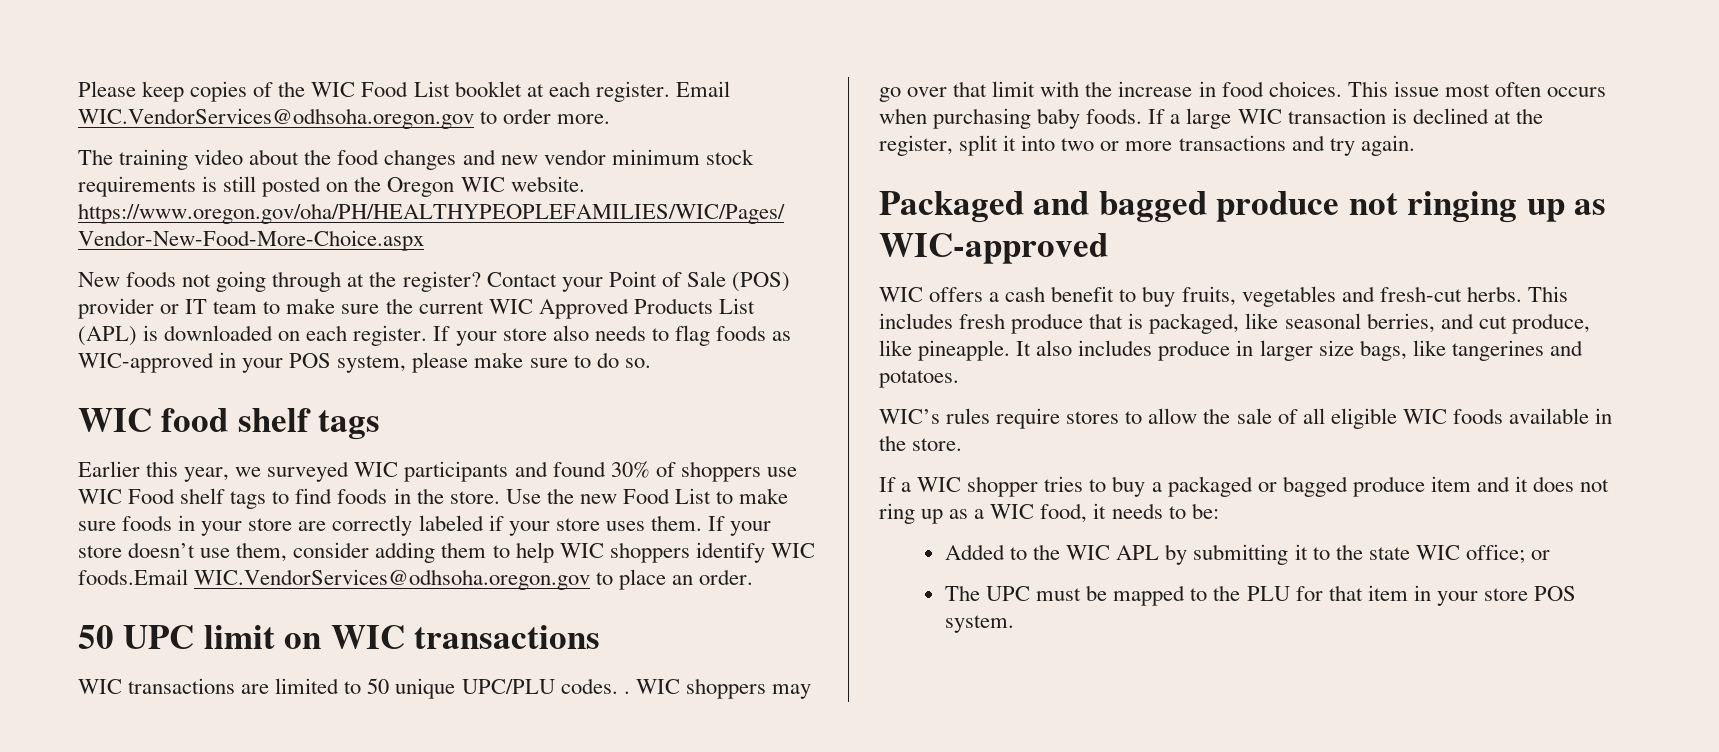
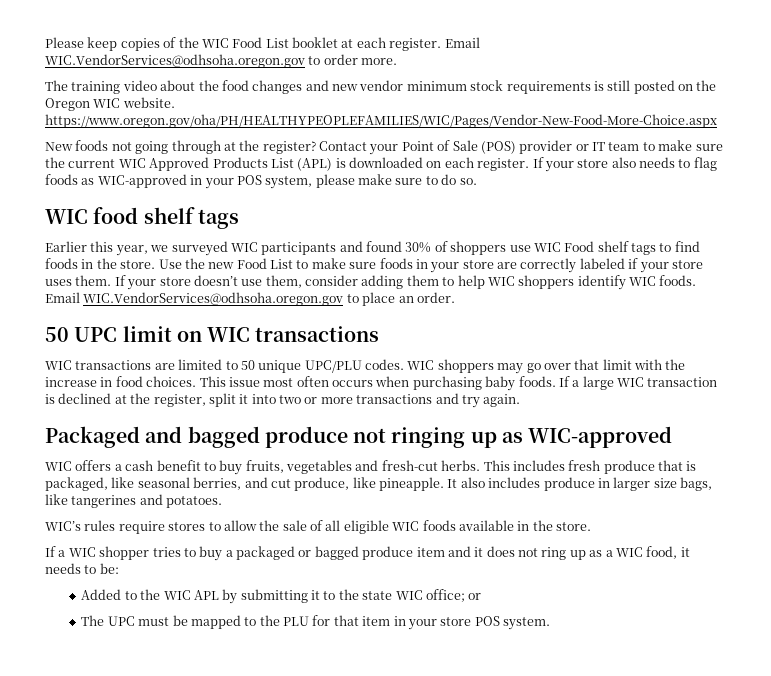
[78,569,188,585] foods.Email -> [659,275,697,286] [45,292,80,303] foods. Email
[623,691,630,694] . -> (404, 364) none

